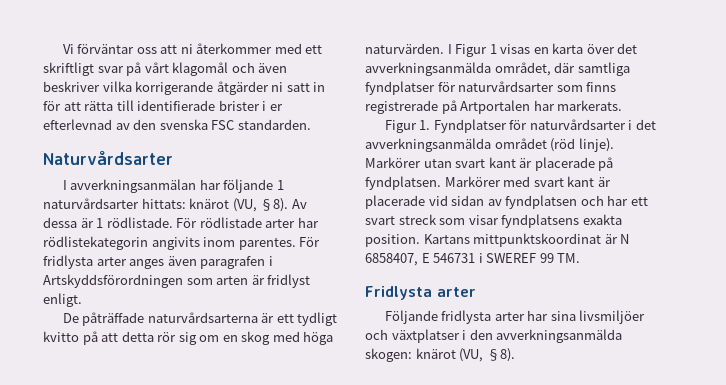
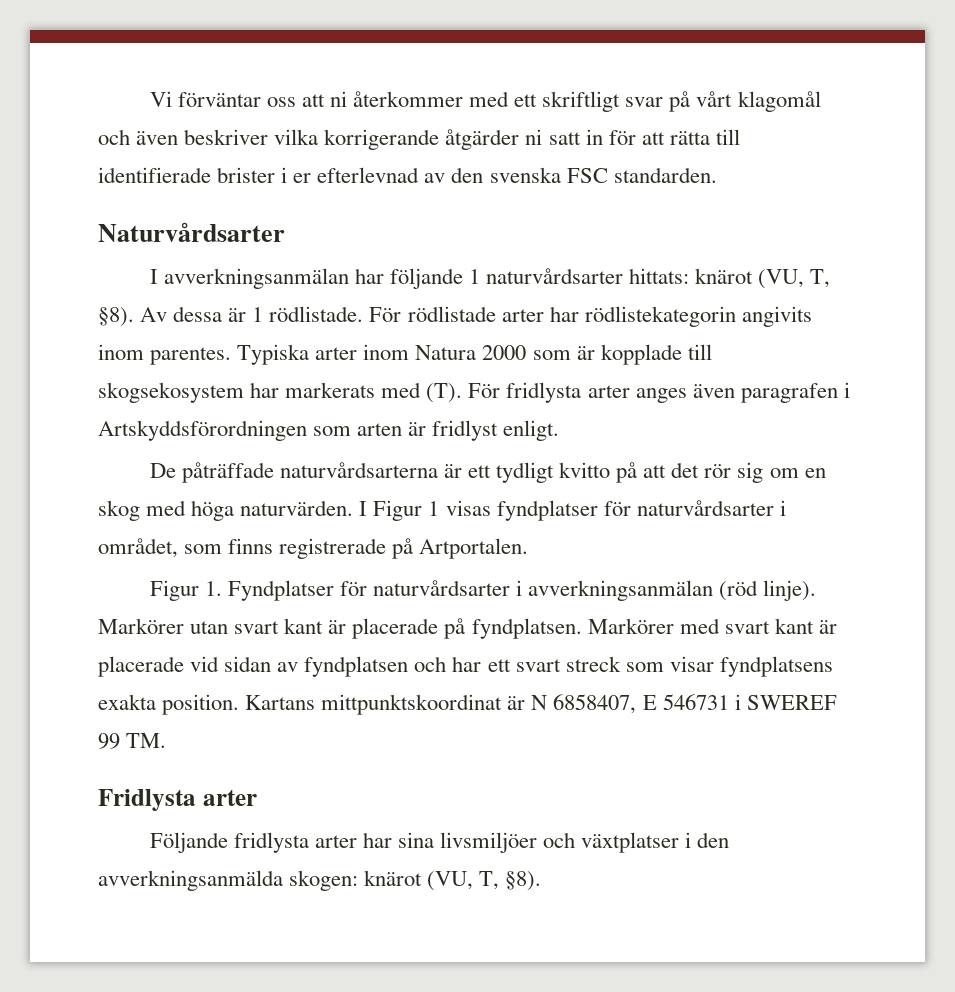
(257, 205) none -> [810,269,831,288] T,
(296, 244) none -> [237,344,712,365] [98,382,463,403] Typiska arter inom Natura 2000 som är kopplade till skogsekosystem har markerats med (T).
[121,331,154,342] detta -> [671,462,700,478] det
[533,43,638,54] [365,62,630,76] en karta över det avverkningsanmälda området, där samtliga -> (491, 508) none
(555, 86) none -> [779,500,786,516] [98,538,178,558] i området,
[460,100,623,114] Artportalen har markerats. -> [419,538,529,559] Artportalen.
[635,119,656,130] [365,138,547,152] det avverkningsanmälda området -> [528,580,714,601] avverkningsanmälan
(484, 355) none -> [479,871,500,890] T,

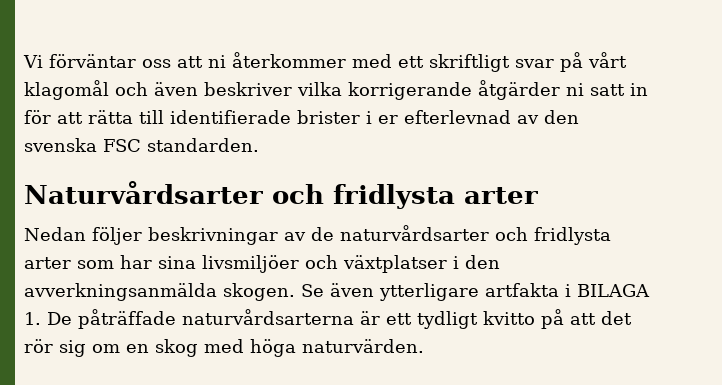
[149,268,831,289] [98,306,812,327] [98,344,712,365] [98,382,850,403] [98,420,560,441] // I avverkningsanmälan har följande 1 naturvårdsarter hittats: knärot (VU, T, §8). Av dessa är 1 rödlistade. För rödlistade arter har rödlistekategorin angivits inom parentes. Typiska arter inom Natura 2000 som är kopplade till skogsekosystem har markerats med (T). För fridlysta arter anges även paragrafen i Artskyddsförordningen som arten är fridlyst enligt. // -> [272,184,538,209] [24,225,611,245] [24,255,500,273] [24,283,650,301] [24,312,41,325] och fridlysta arter // Nedan följer beskrivningar av de naturvårdsarter och fridlysta arter som har sina livsmiljöer och växtplatser i den avverkningsanmälda skogen. Se även ytterligare artfakta i BILAGA 1.
[359,500,786,521] [98,538,529,559] [149,580,817,601] [98,618,837,639] [98,656,833,677] [98,694,837,715] [98,733,167,749] [98,789,257,811] [149,832,730,853] [98,870,542,891] I Figur 1 visas fyndplatser för naturvårdsarter i området, som finns registrerade på Artportalen. // Figur 1. Fyndplatser för naturvårdsarter i avverkningsanmälan (röd linje). Markörer utan svart kant är placerade på fyndplatsen. Markörer med svart kant är placerade vid sidan av fyndplatsen och har ett svart streck som visar fyndplatsens exakta position. Kartans mittpunktskoordinat är N 6858407, E 546731 i SWEREF 99 TM. // Fridlysta arter // Följande fridlysta arter har sina livsmiljöer och växtplatser i den avverkningsanmälda skogen: knärot (VU, T, §8). -> (424, 346) none

